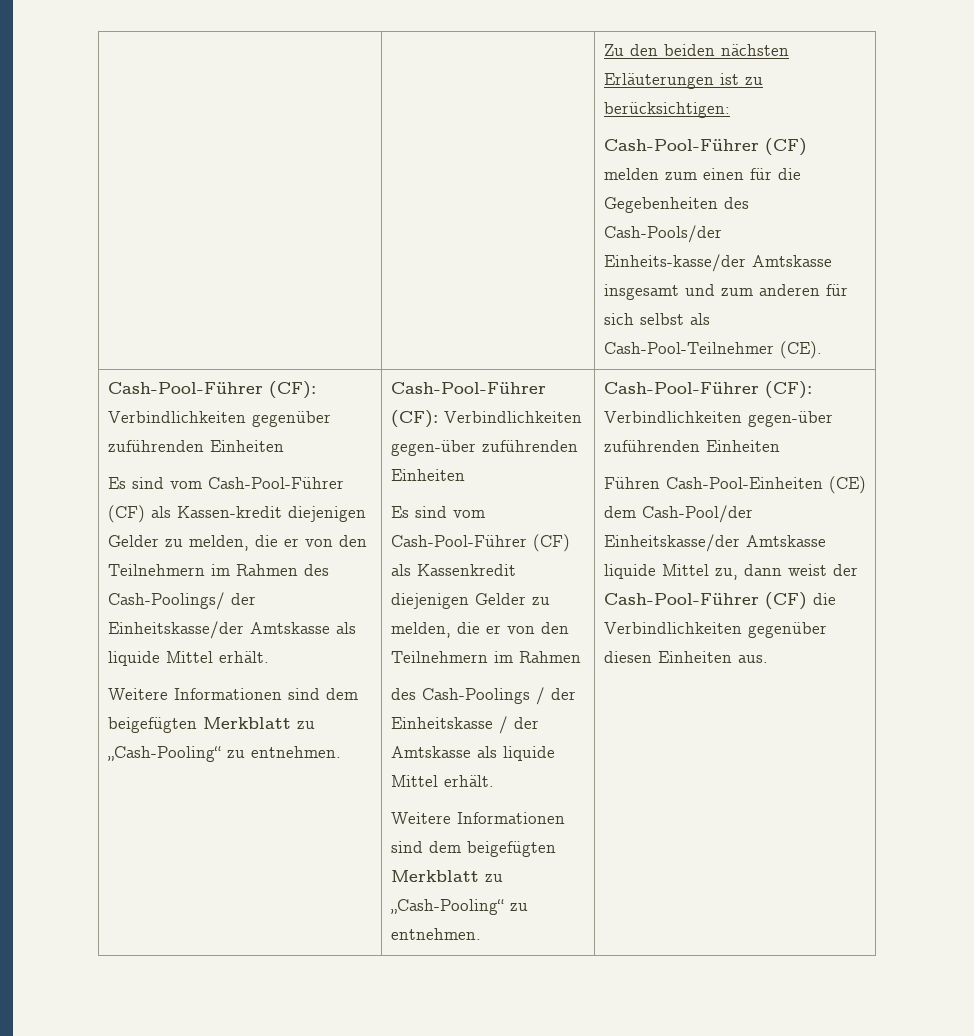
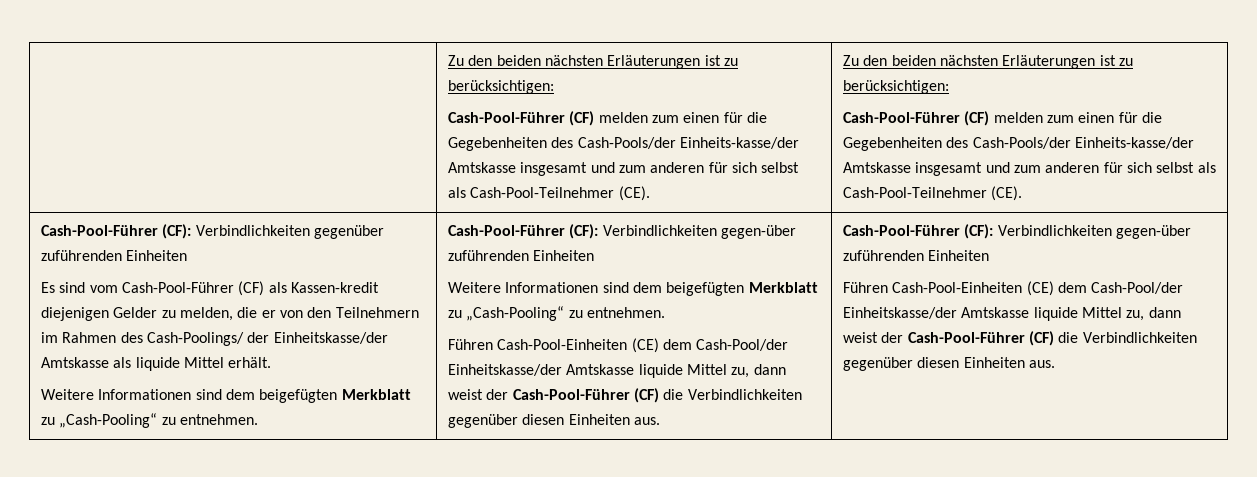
(603, 50) | -> [447,55,738,69] [447,80,554,94] [447,111,767,126] [447,137,799,151] [447,162,800,176] [447,186,650,201] | Zu den beiden nächsten Erläuterungen ist zu berücksichtigen: // Cash-Pool-Führer (CF) melden zum einen für die Gegebenheiten des Cash-Pools/der Einheits-kasse/der Amtskasse insgesamt und zum anderen für sich selbst als Cash-Pool-Teilnehmer (CE).
[390,506,485,518] [390,534,570,552] [390,564,516,576] [390,593,550,609] [390,622,569,638] [390,651,581,663] [390,687,576,705] [390,716,539,734] [390,746,555,761] [390,775,494,787] // Es sind vom Cash-Pool-Führer (CF) als Kassenkredit diejenigen Gelder zu melden, die er von den Teilnehmern im Rahmen // des Cash-Poolings / der Einheitskasse / der Amtskasse als liquide Mittel erhält. -> (595, 255) none
(481, 934) none -> [447,338,789,353] [447,364,786,378] [447,388,802,403] [447,414,660,428] // Führen Cash-Pool-Einheiten (CE) dem Cash-Pool/der Einheitskasse/der Amtskasse liquide Mittel zu, dann weist der Cash-Pool-Führer (CF) die Verbindlichkeiten gegenüber diesen Einheiten aus.

